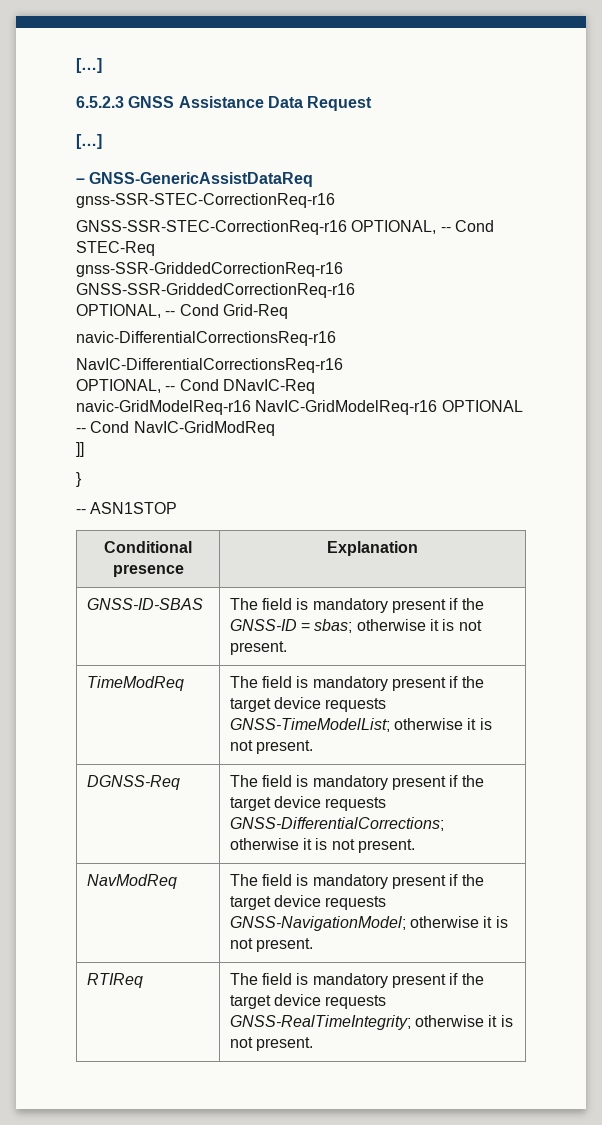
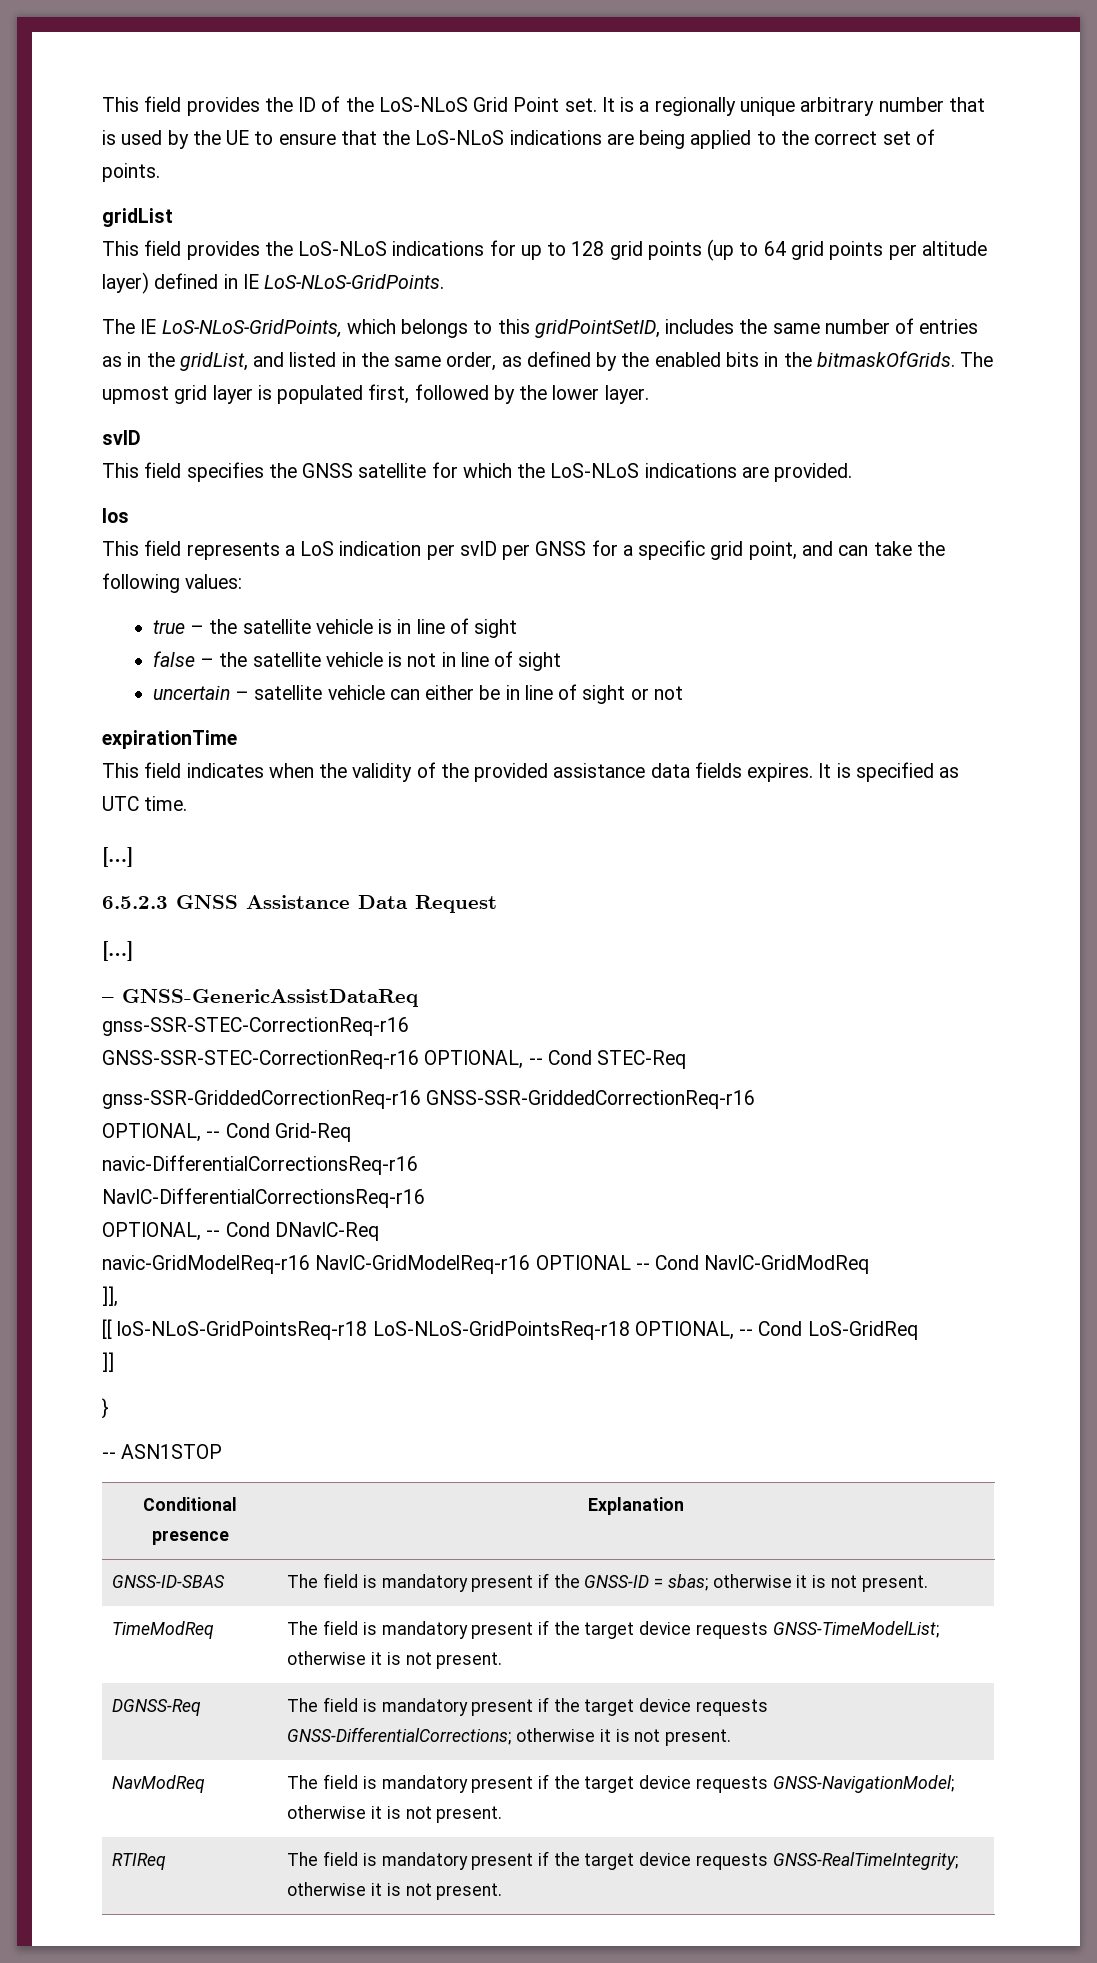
(76, 65) none -> [102,96,985,116] [102,129,935,149] [102,163,160,182] [102,208,173,227] [102,239,987,261] [102,272,445,294] [102,318,979,338] [102,351,994,371] [102,384,649,404] [102,430,141,445] [102,462,853,482] [102,508,129,523] [102,540,945,560] [102,573,243,593] [152,618,518,638] [152,651,562,671] [152,684,683,704] [102,730,237,749] [102,762,960,782] [102,796,188,811] This field provides the ID of the LoS-NLoS Grid Point set. It is a regionally unique arbitrary number that is used by the UE to ensure that the LoS-NLoS indications are being applied to the correct set of points. // gridList // This field provides the LoS-NLoS indications for up to 128 grid points (up to 64 grid points per altitude layer) defined in IE LoS-NLoS-GridPoints. // The IE LoS-NLoS-GridPoints, which belongs to this gridPointSetID, includes the same number of entries as in the gridList, and listed in the same order, as defined by the enabled bits in the bitmaskOfGrids. The upmost grid layer is populated first, followed by the lower layer. // svID // This field specifies the GNSS satellite for which the LoS-NLoS indications are provided. // los // This field represents a LoS indication per svID per GNSS for a specific grid point, and can take the following values: // true – the satellite vehicle is in line of sight // false – the satellite vehicle is not in line of sight // uncertain – satellite vehicle can either be in line of sight or not // expirationTime // This field indicates when the validity of the provided assistance data fields expires. It is specified as UTC time. //
(275, 428) none -> [102,1286,118,1307] [102,1319,918,1340] // ]], // [[ loS-NLoS-GridPointsReq-r18 LoS-NLoS-GridPointsReq-r18 OPTIONAL, -- Cond LoS-GridReq

